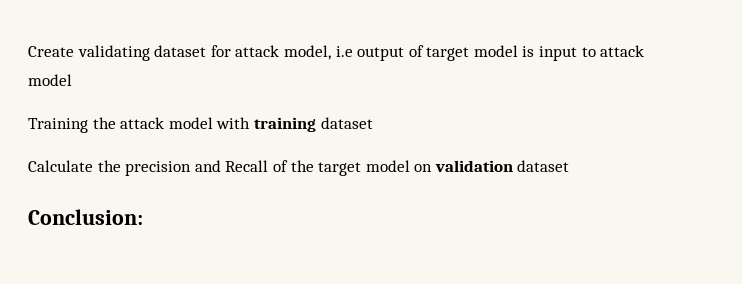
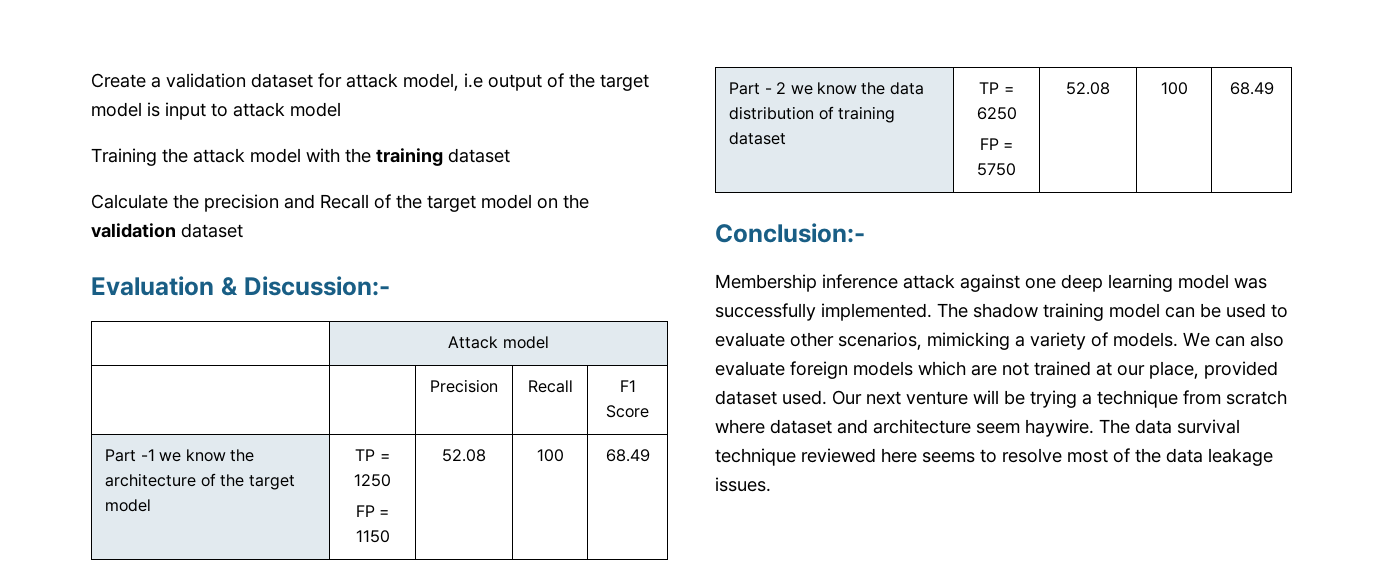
[77,45,150,61] validating -> [151,73,246,88] a validation
(424, 51) none -> [569,73,595,88] the
(251, 123) none -> [345,148,371,163] the
(433, 168) none -> [563,194,589,209] the
[28,209,143,225] Conclusion: -> [91,276,390,296] [448,336,549,349] [430,379,498,393] [527,380,573,393] [619,380,636,392] [606,405,649,418] [105,449,255,462] [105,473,295,490] [105,499,152,512] [355,449,390,461] [354,474,391,487] [355,505,390,517] [355,530,390,543] [442,449,486,462] [536,449,564,462] [605,449,650,462] [729,82,924,95] [729,106,896,123] [729,132,787,145] [979,82,1014,94] [976,107,1017,120] [979,138,1014,150] [977,163,1016,176] [1066,82,1110,95] [1160,82,1188,95] [1229,82,1274,95] [715,223,865,243] [715,274,1267,292] [715,303,1288,321] [715,332,1284,350] [715,361,1278,379] [715,390,1287,408] [715,419,1240,437] [715,448,1273,466] [715,477,771,492] Evaluation & Discussion:- // | Attack model // | | Precision | Recall | F1 Score // Part -1 we know the architecture of the target model | TP = 1250 // FP = 1150 | 52.08 | 100 | 68.49 // Part - 2 we know the data distribution of training dataset | TP = 6250 // FP = 5750 | 52.08 | 100 | 68.49 // Conclusion:- // Membership inference attack against one deep learning model was successfully implemented. The shadow training model can be used to evaluate other scenarios, mimicking a variety of models. We can also evaluate foreign models which are not trained at our place, provided dataset used. Our next venture will be trying a technique from scratch where dataset and architecture seem haywire. The data survival technique reviewed here seems to resolve most of the data leakage issues.

